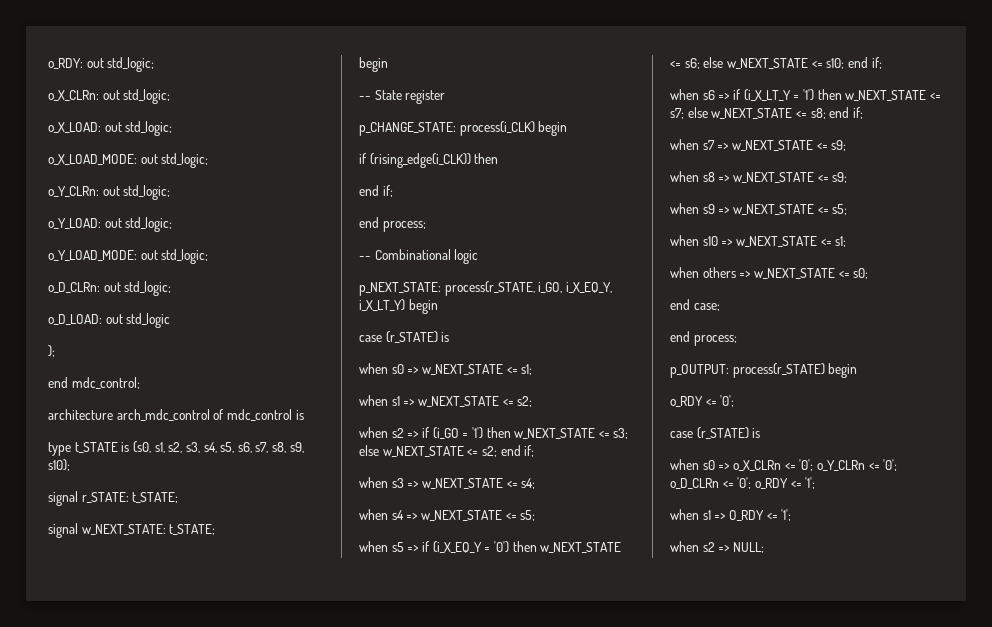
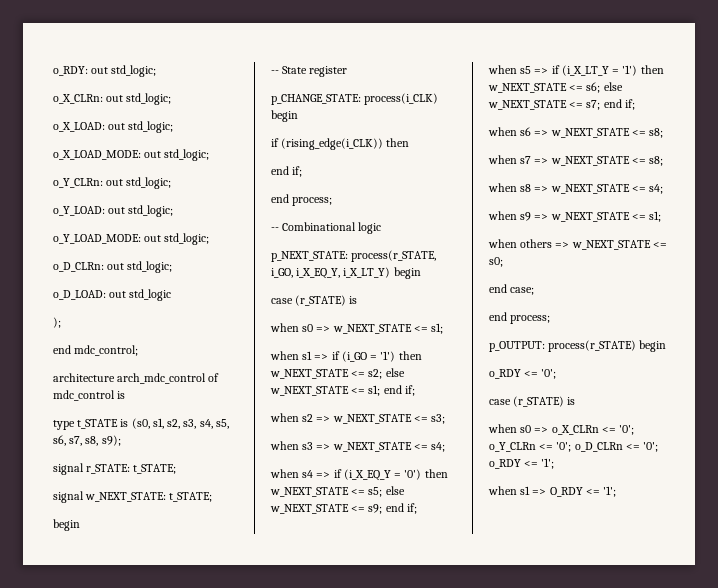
[289,442,304,453] [48,459,70,471] s9, s10); -> [101,435,121,446] s9);
[417,396,533,407] [359,427,420,438] w_NEXT_STATE <= s2; // when s2 => -> (329, 357) none
[613,428,629,439] [359,445,535,457] s3; else w_NEXT_STATE <= s2; end if; -> [368,368,405,379] [270,385,415,396] [270,413,446,424] s2; else w_NEXT_STATE <= s1; end if; // when s2 => w_NEXT_STATE <= s3;
[420,510,536,521] [359,541,420,552] w_NEXT_STATE <= s5; // when s5 => -> (331, 475) none
[684,57,882,69] [670,89,715,100] s6; else w_NEXT_STATE <= s10; end if; // when s6 -> [368,486,405,497] [270,503,417,514] [488,65,532,74] s5; else w_NEXT_STATE <= s9; end if; // when s5
[670,107,863,119] s7; else w_NEXT_STATE <= s8; end if; -> [586,82,623,93] [488,99,635,110] [488,127,664,138] s6; else w_NEXT_STATE <= s7; end if; // when s6 => w_NEXT_STATE <= s8;
[831,140,847,151] s9; -> [649,156,664,166] s8;
[832,172,848,183] s9; -> [649,184,664,194] s4;
[832,204,848,215] [670,235,832,247] s5; // when s10 => w_NEXT_STATE <= -> (646, 217) none
[670,541,764,553] // when s2 => NULL; -> (617, 491) none

